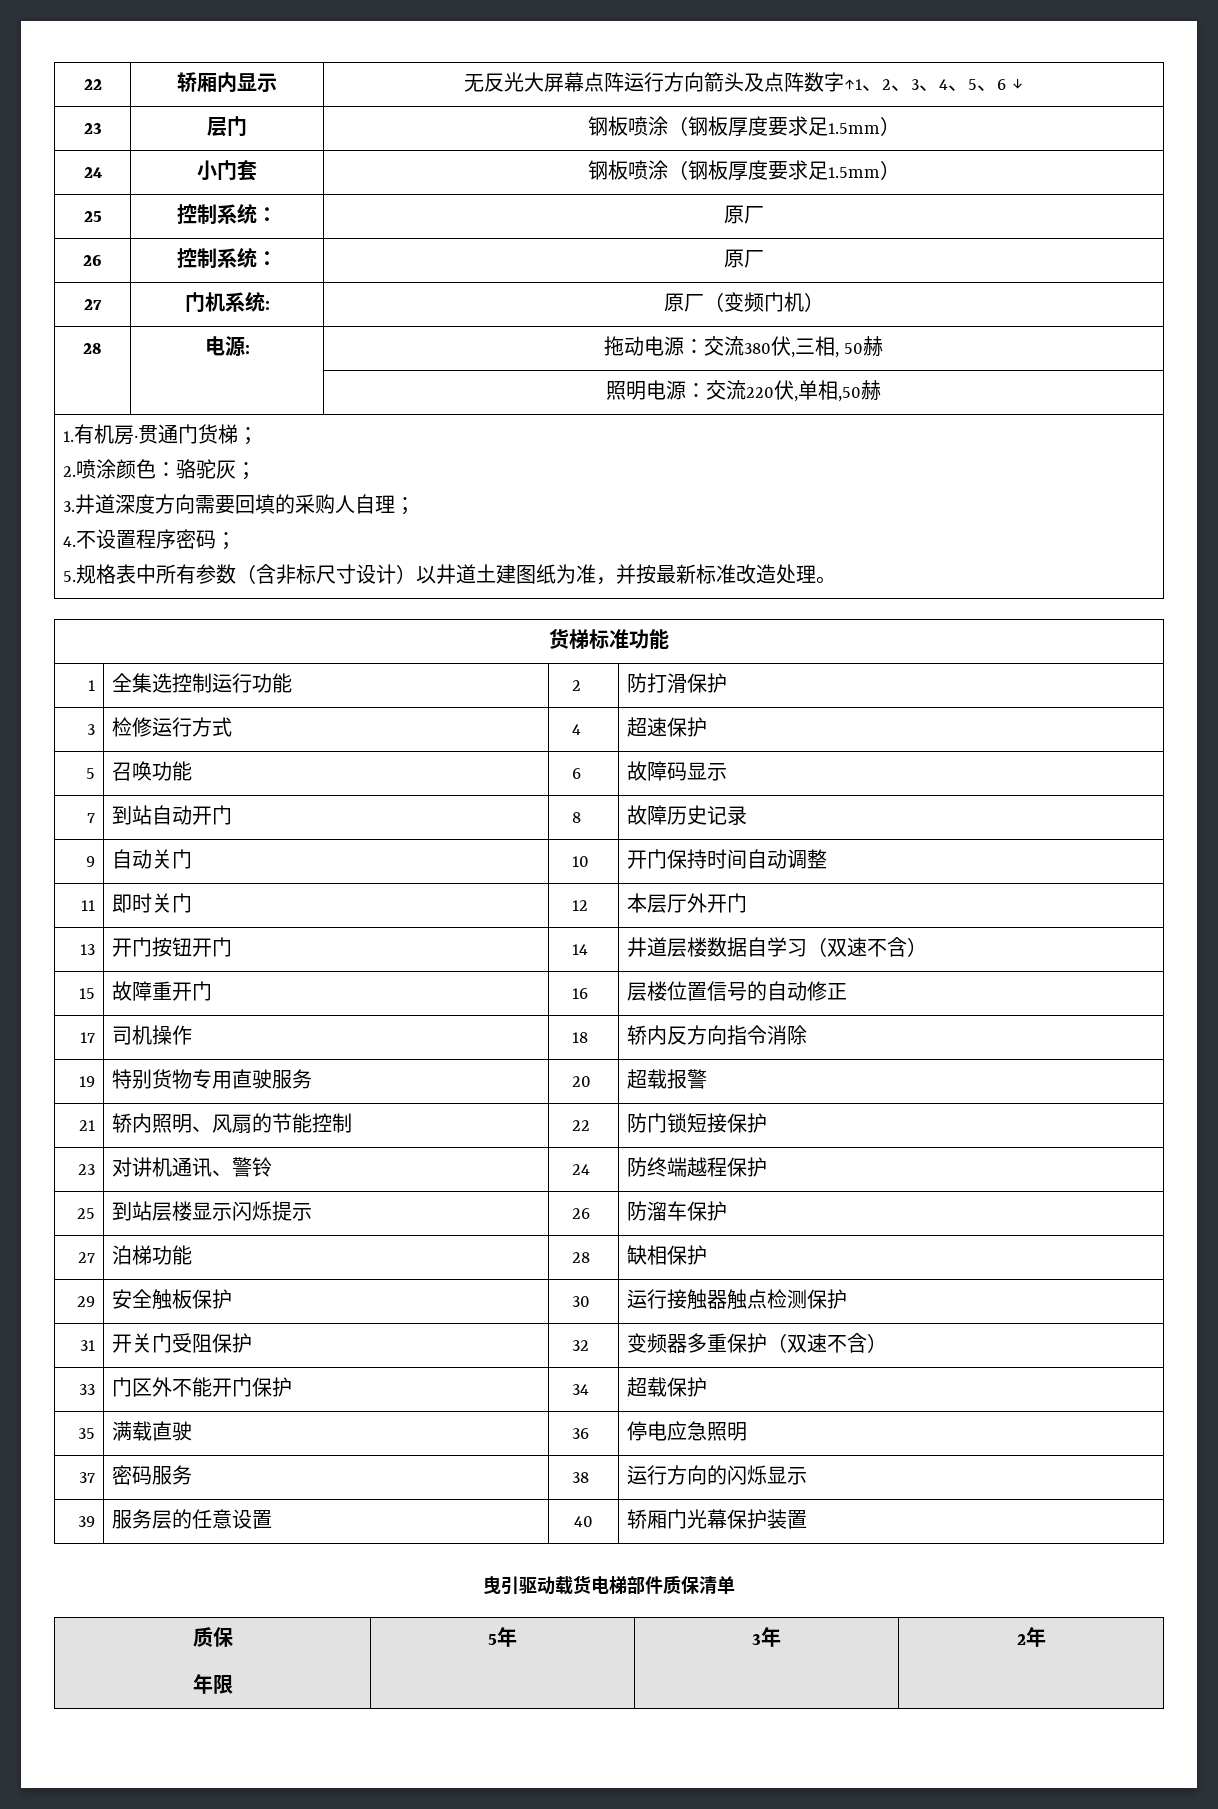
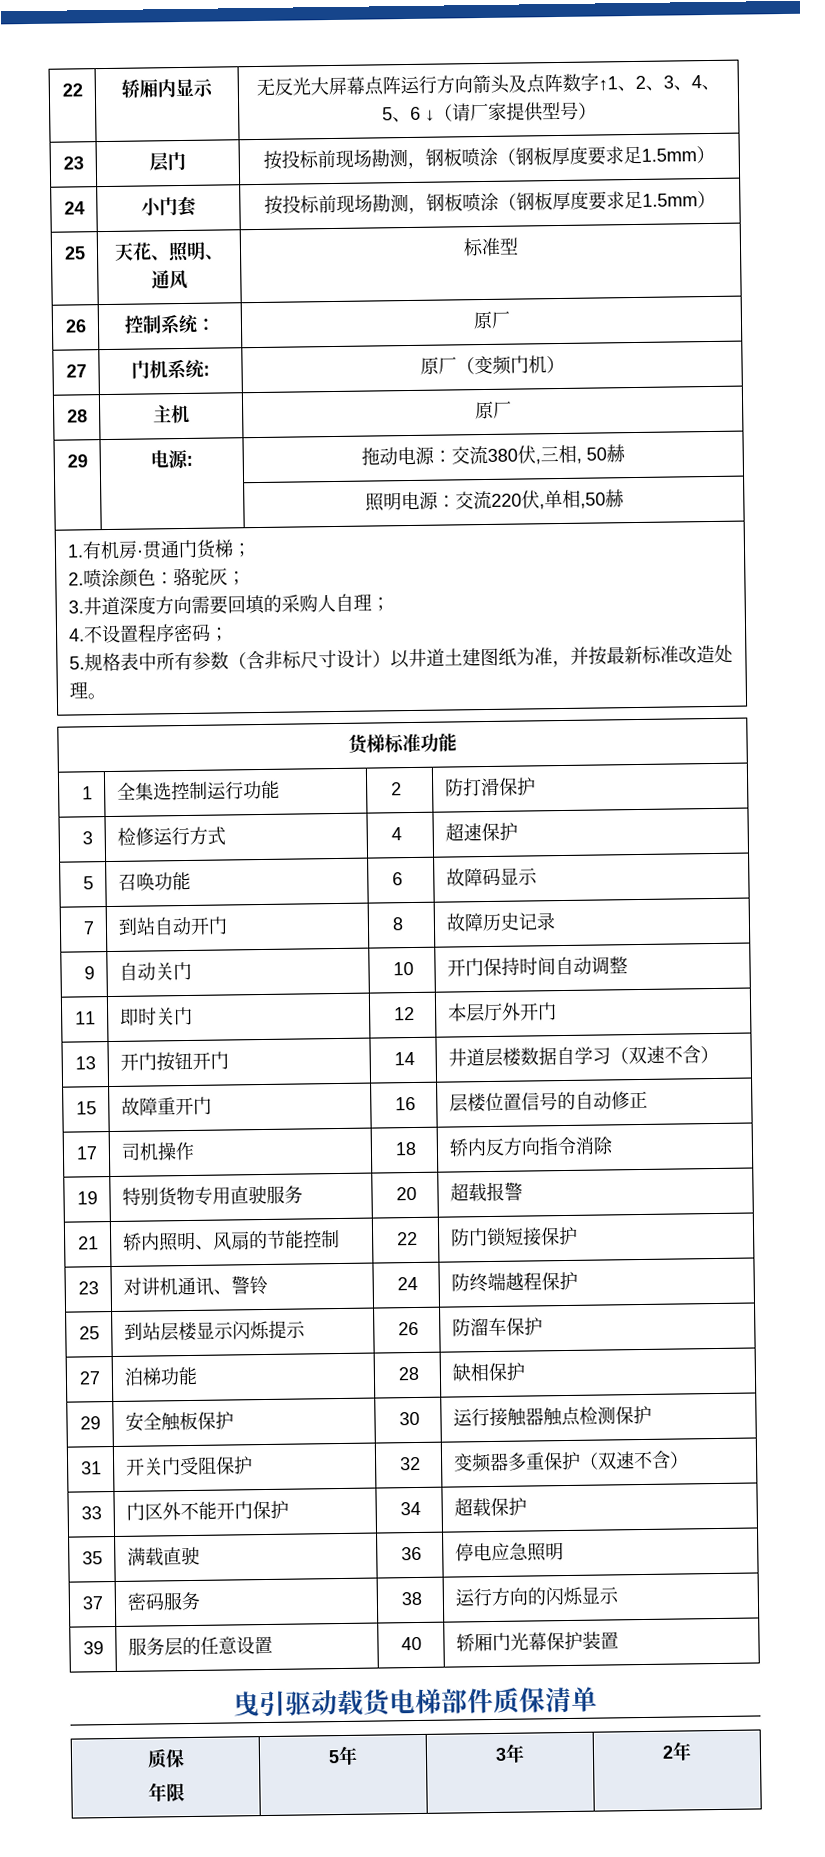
[83,123,102,134] [207,116,247,137] // 23 | 层门 | -> [433,101,597,122] [62,156,84,170] [149,151,186,172] [263,148,427,170] （请厂家提供型号） // 23 | 层门 | 按投标前现场勘测，
(257, 170) none -> [264,193,428,215] 按投标前现场勘测，
[177,203,277,224] [723,205,764,224] 控制系统： | 原厂 -> [114,241,224,263] [151,269,188,290] [462,237,519,257] 天花、照明、通风 | 标准型
(102, 348) none -> [153,404,190,424] [474,400,512,420] [66,454,88,468] | 主机 | 原厂 // 29

